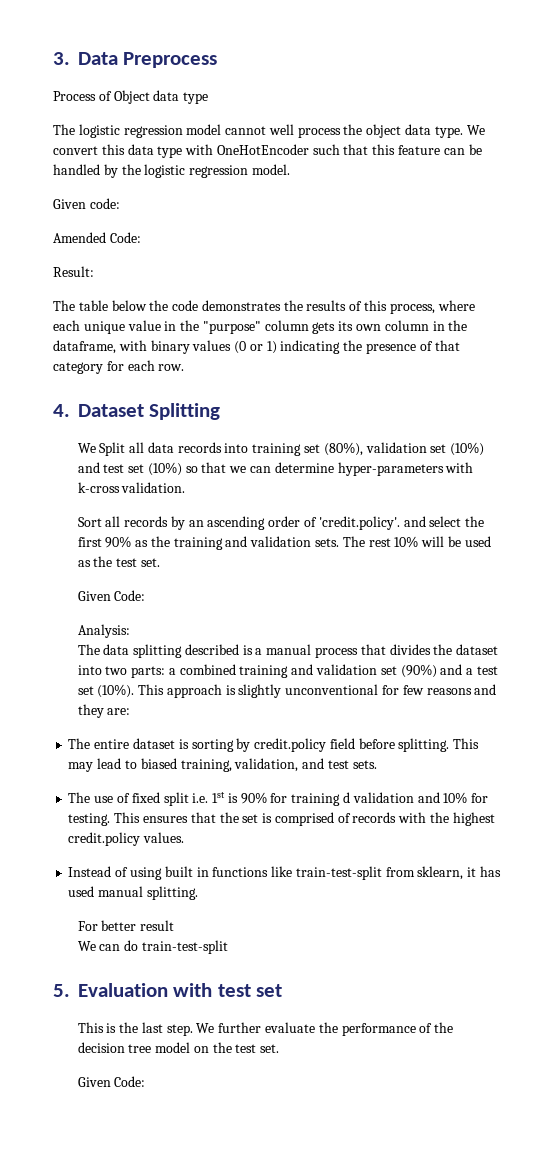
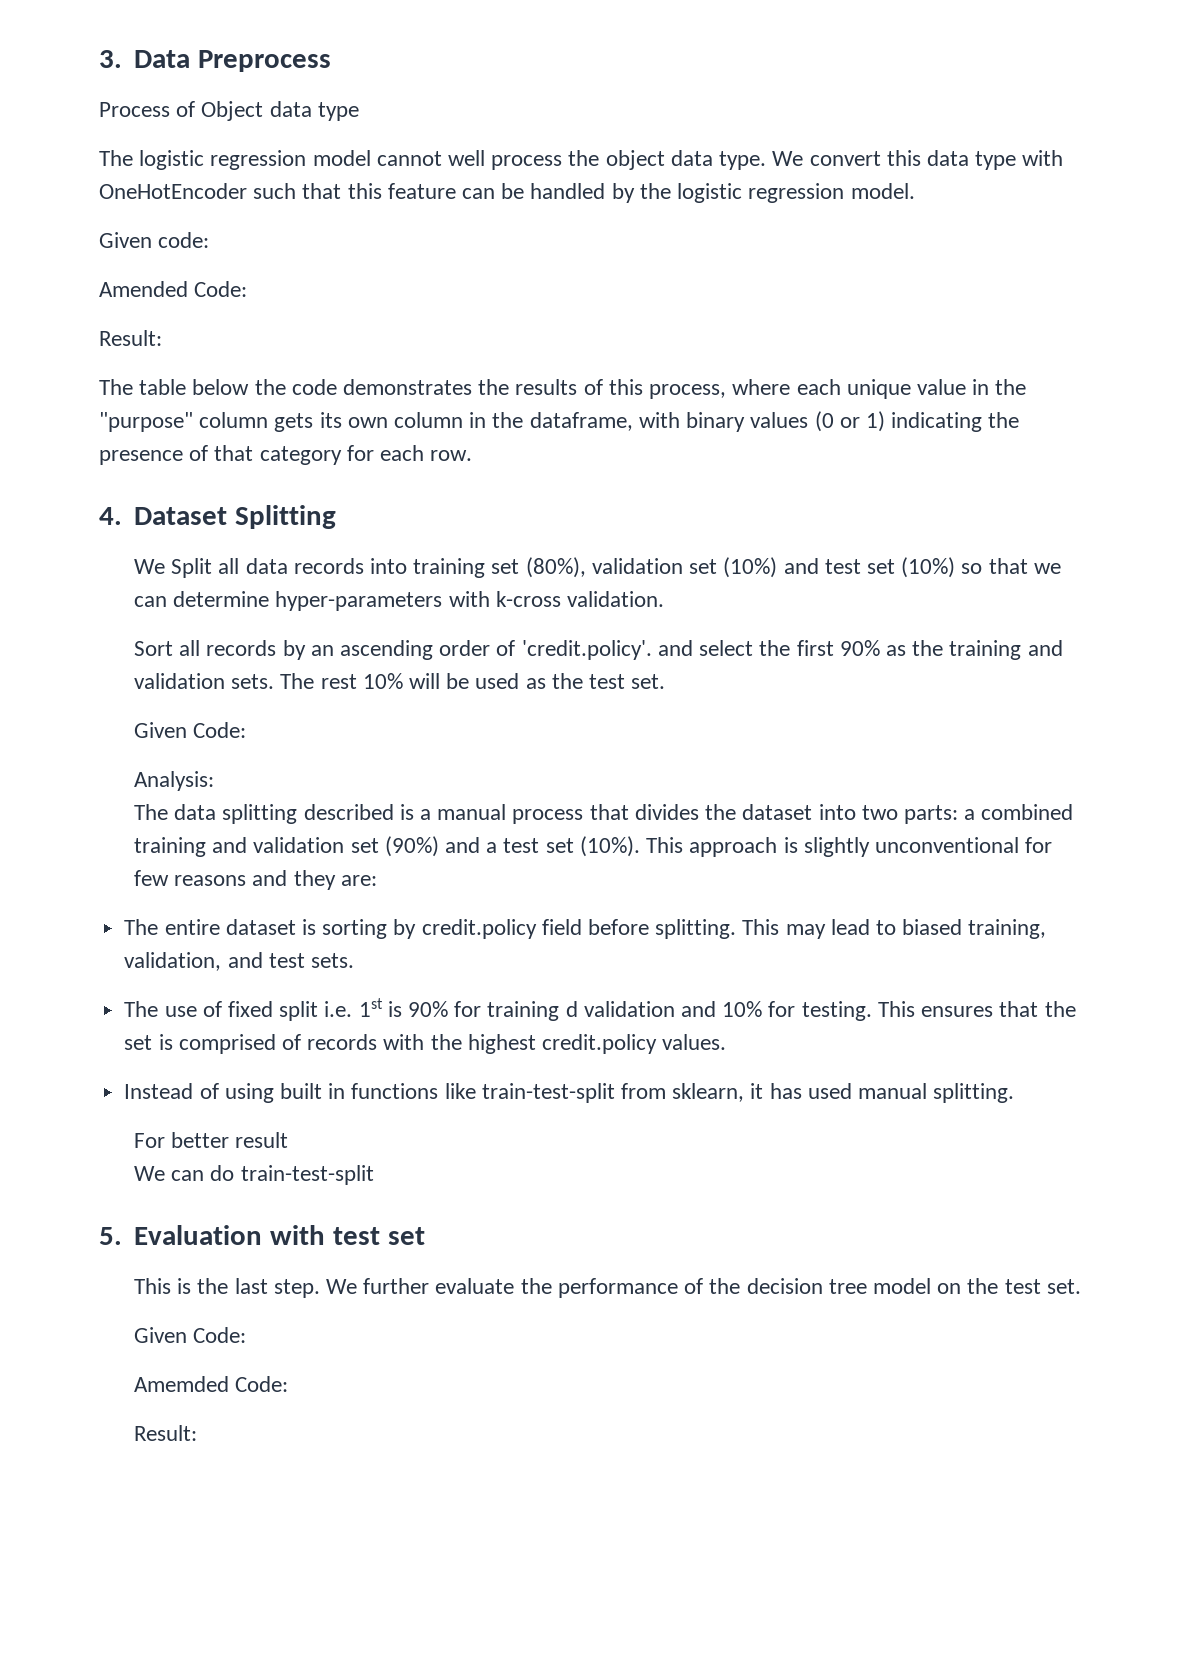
(146, 1081) none -> [134,1376,289,1392] [134,1425,198,1441] // Amemded Code: // Result:

